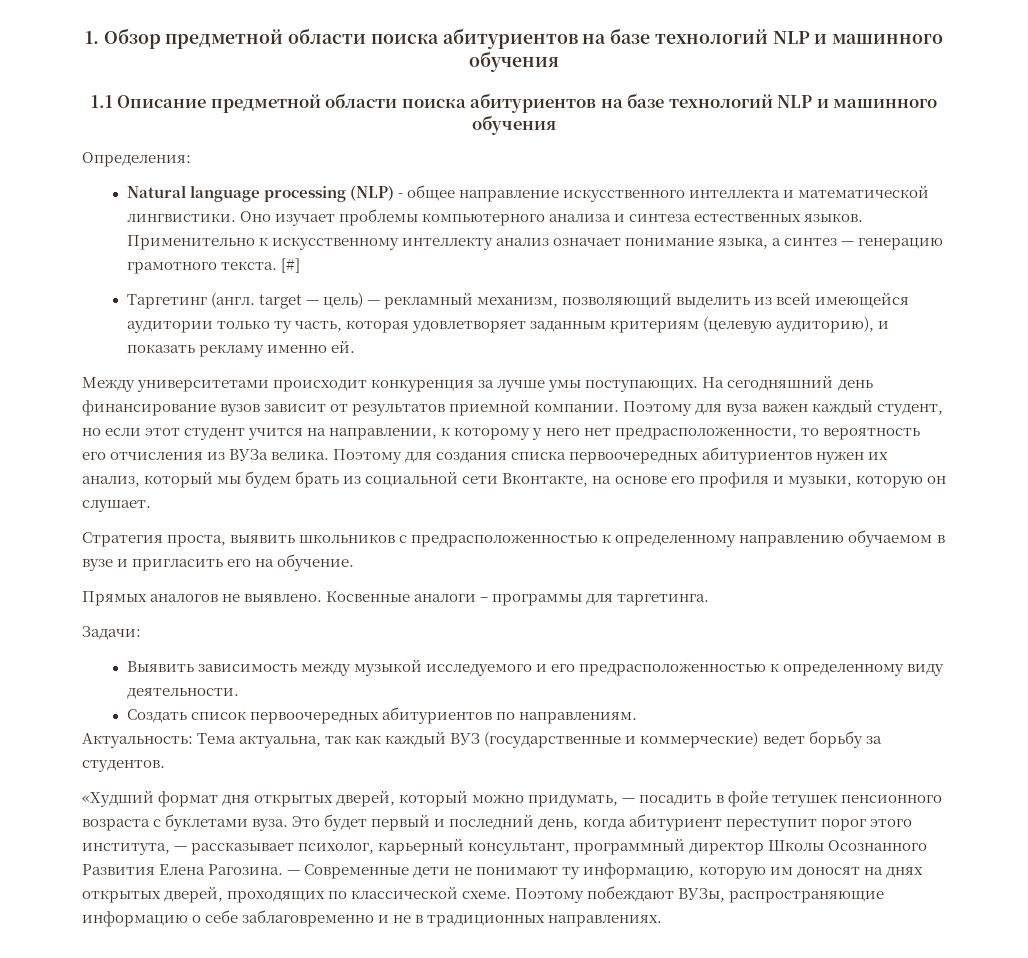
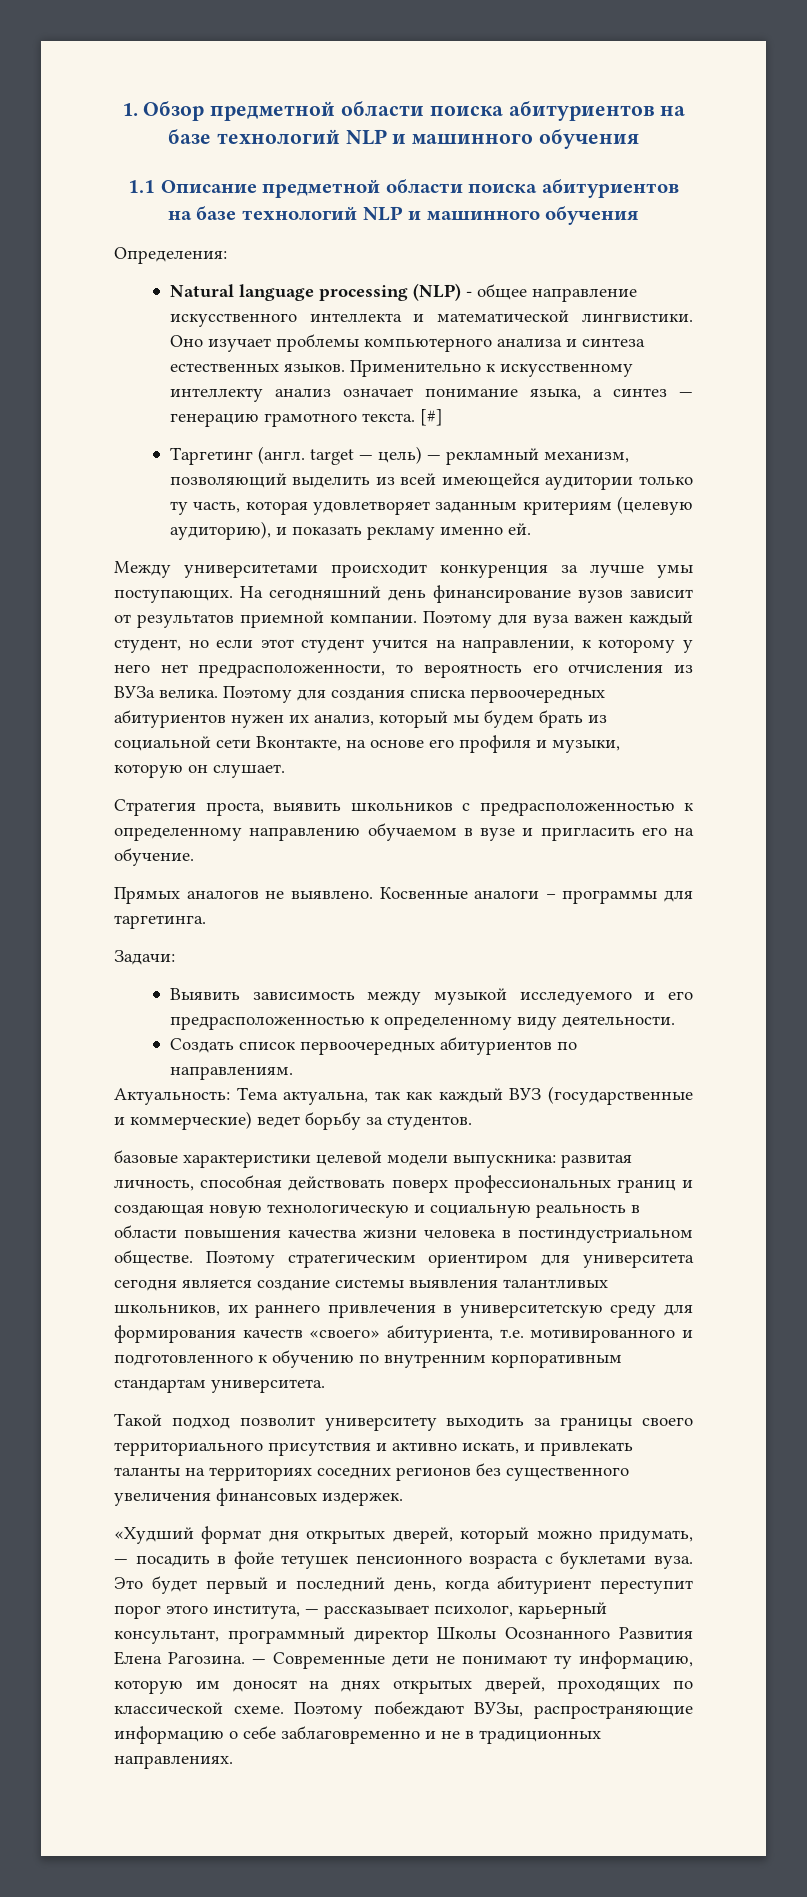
(165, 766) none -> [114,1150,632,1168] [114,1175,694,1193] [114,1204,640,1218] [114,1225,693,1243] [114,1250,694,1268] [114,1279,608,1291] [114,1304,693,1318] [114,1325,693,1343] [114,1350,622,1368] [114,1379,325,1393] [114,1413,693,1431] [114,1442,633,1456] [114,1463,629,1481] [114,1488,403,1506] // базовые характеристики целевой модели выпускника: развитая личность, способная действовать поверх профессиональных границ и создающая новую технологическую и социальную реальность в области повышения качества жизни человека в постиндустриальном обществе. Поэтому стратегическим ориентиром для университета сегодня является создание системы выявления талантливых школьников, их раннего привлечения в университетскую среду для формирования качеств «своего» абитуриента, т.е. мотивированного и подготовленного к обучению по внутренним корпоративным стандартам университета. // Такой подход позволит университету выходить за границы своего территориального присутствия и активно искать, и привлекать таланты на территориях соседних регионов без существенного увеличения финансовых издержек.

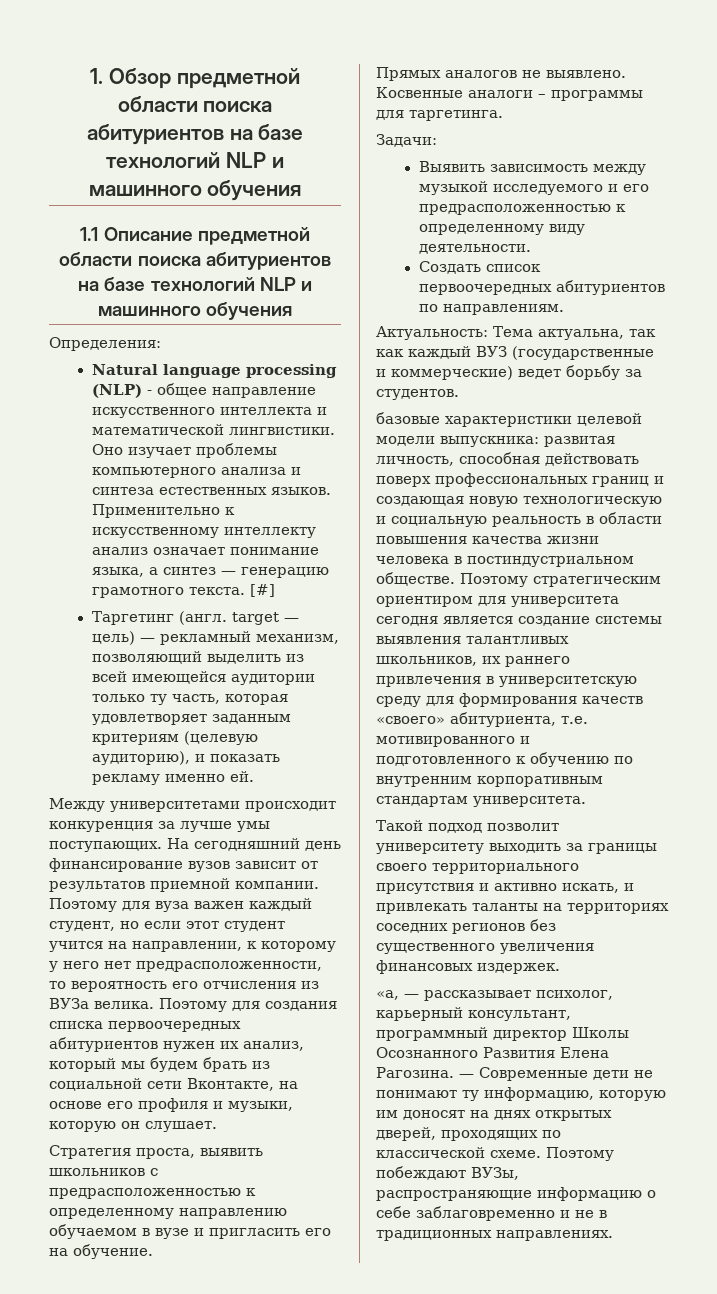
[114,1526,693,1544] [114,1551,693,1569] [114,1576,693,1594] [114,1605,300,1619] «Худший формат дня открытых дверей, который можно придумать, — посадить в фойе тетушек пенсионного возраста с буклетами вуза. Это будет первый и последний день, когда абитуриент переступит порог этого института, -> [376,990,399,1000] «а,

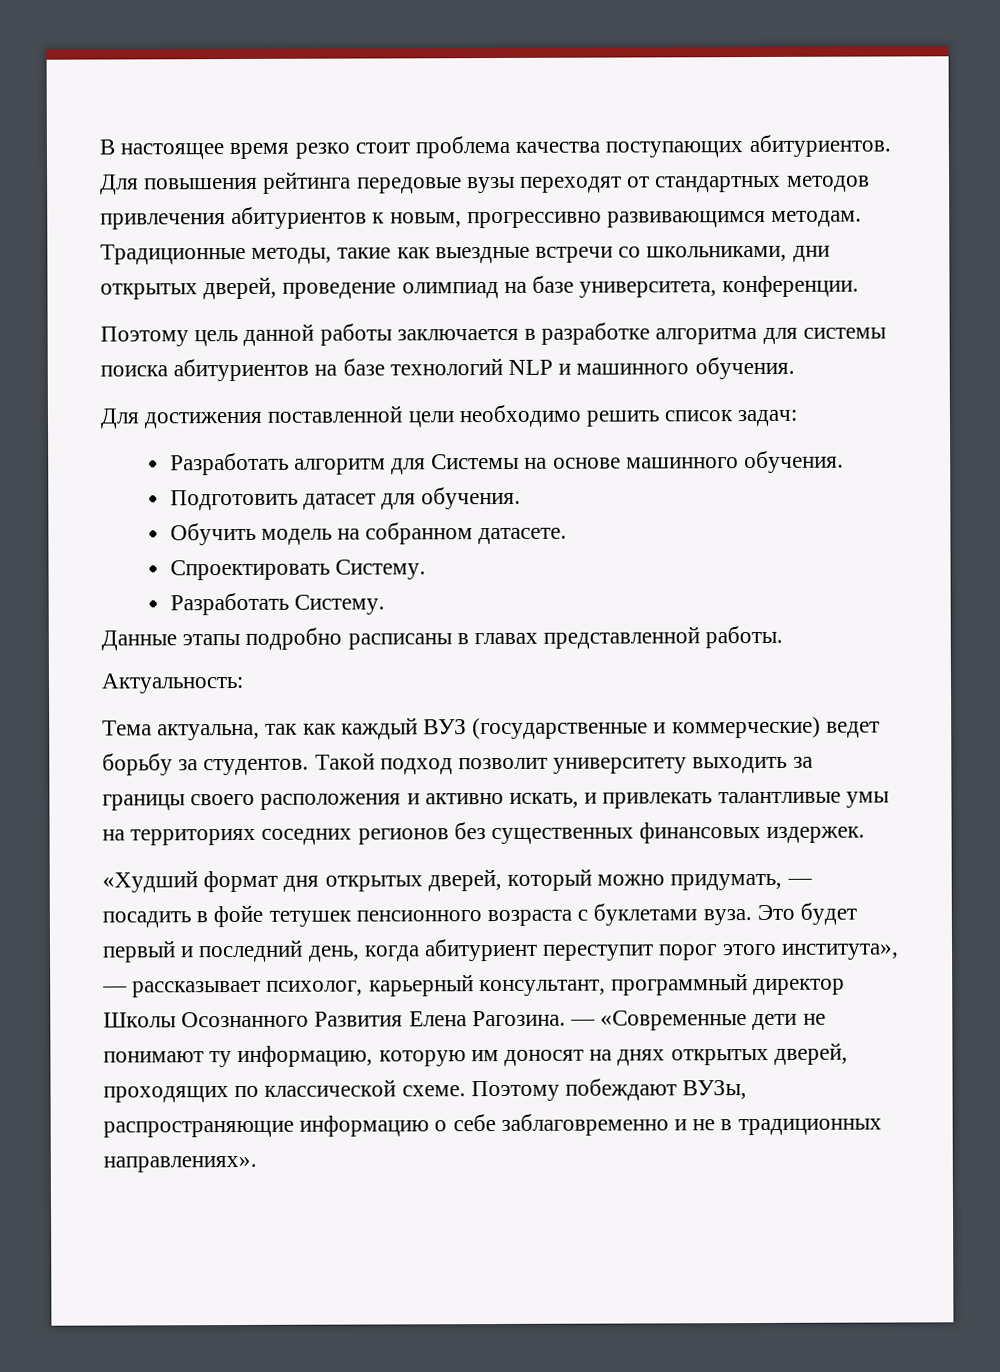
[90,68,300,89] [117,96,273,112] [86,124,304,145] [106,152,284,168] [88,180,302,201] [80,227,310,245] [59,252,331,270] [78,277,312,291] [97,302,293,320] [49,337,161,351] [91,364,337,378] [91,383,316,398] [91,407,327,418] [91,424,335,435] [91,443,277,458] [91,467,301,478] [91,487,331,495] [91,504,235,518] [91,527,316,538] [91,547,319,555] [91,567,329,578] [91,584,275,598] [91,611,299,625] [91,631,339,645] [91,651,304,664] [91,671,315,685] [91,694,288,705] [91,714,291,725] [91,731,258,745] [91,751,280,765] [91,771,254,785] [49,798,336,812] [49,821,270,832] [49,838,341,852] [49,858,318,872] [49,878,319,892] [49,898,312,912] [49,921,285,932] [49,941,336,952] [49,961,322,972] [49,981,319,992] [49,998,337,1012] [49,1021,241,1032] [49,1037,304,1052] [49,1057,270,1072] [49,1078,298,1091] [49,1098,293,1112] [49,1121,217,1132] [49,1145,263,1159] [49,1168,158,1176] [49,1188,256,1199] [49,1208,287,1219] [49,1224,331,1239] [49,1244,153,1259] [376,67,626,81] [376,87,643,101] [376,110,503,121] [376,134,437,147] [418,161,646,175] [418,181,649,195] [418,204,626,215] [418,224,585,235] [418,244,531,254] [418,261,541,274] [418,280,665,295] [418,304,564,315] 1. Обзор предметной области поиска абитуриентов на базе технологий NLP и машинного обучения // 1.1 Описание предметной области поиска абитуриентов на базе технологий NLP и машинного обучения // Определения: // Natural language processing (NLP) - общее направление искусственного интеллекта и математической лингвистики. Оно изучает проблемы компьютерного анализа и синтеза естественных языков. Применительно к искусственному интеллекту анализ означает понимание языка, а синтез — генерацию грамотного текста. [#] // Таргетинг (англ. target — цель) — рекламный механизм, позволяющий выделить из всей имеющейся аудитории только ту часть, которая удовлетворяет заданным критериям (целевую аудиторию), и показать рекламу именно ей. // Между университетами происходит конкуренция за лучше умы поступающих. На сегодняшний день финансирование вузов зависит от результатов приемной компании. Поэтому для вуза важен каждый студент, но если этот студент учится на направлении, к которому у него нет предрасположенности, то вероятность его отчисления из ВУЗа велика. Поэтому для создания списка первоочередных абитуриентов нужен их анализ, который мы будем брать из социальной сети Вконтакте, на основе его профиля и музыки, которую он слушает. // Стратегия проста, выявить школьников с предрасположенностью к определенному направлению обучаемом в вузе и пригласить его на обучение. // Прямых аналогов не выявлено. Косвенные аналоги – программы для таргетинга. // Задачи: // Выявить зависимость между музыкой исследуемого и его предрасположенностью к определенному виду деятельности. // Создать список первоочередных абитуриентов по направлениям. -> [99,134,891,160] [100,171,870,195] [100,206,863,230] [100,243,830,265] [100,275,860,300] [100,322,886,347] [100,356,795,382] [100,404,799,429] [169,450,845,476] [169,486,522,511] [169,522,568,546] [169,559,426,581] [169,592,385,616] [101,625,784,651] В настоящее время резко стоит проблема качества поступающих абитуриентов. Для повышения рейтинга передовые вузы переходят от стандартных методов привлечения абитуриентов к новым, прогрессивно развивающимся методам. Традиционные методы, такие как выездные встречи со школьниками, дни открытых дверей, проведение олимпиад на базе университета, конференции. // Поэтому цель данной работы заключается в разработке алгоритма для системы поиска абитуриентов на базе технологий NLP и машинного обучения. // Для достижения поставленной цели необходимо решить список задач: // Разработать алгоритм для Системы на основе машинного обучения. // Подготовить датасет для обучения. // Обучить модель на собранном датасете. // Спроектировать Систему. // Разработать Систему. // Данные этапы подробно расписаны в главах представленной работы.
(488, 333) none -> (244, 683) //
[376,412,642,427] [376,436,615,447] [376,452,639,466] [376,473,664,487] [376,496,662,507] [376,512,662,527] [376,536,599,544] [376,556,634,567] [376,572,661,587] [376,596,619,607] [376,616,662,626] [376,636,569,644] [376,656,570,667] [376,676,637,687] [376,693,643,707] [376,712,588,727] [376,736,530,747] [376,752,633,767] [376,776,603,787] [376,796,586,807] // базовые характеристики целевой модели выпускника: развитая личность, способная действовать поверх профессиональных границ и создающая новую технологическую и социальную реальность в области повышения качества жизни человека в постиндустриальном обществе. Поэтому стратегическим ориентиром для университета сегодня является создание системы выявления талантливых школьников, их раннего привлечения в университетскую среду для формирования качеств «своего» абитуриента, т.е. мотивированного и подготовленного к обучению по внутренним корпоративным стандартам университета. // -> (310, 767) none
[432,863,579,874] [376,883,474,894] территориального присутствия -> [260,793,402,810] расположения
[472,903,538,911] таланты -> [717,791,889,808] талантливые умы
[376,943,594,954] существенного увеличения -> [491,827,635,845] существенных
[376,990,399,1000] «а, -> [102,868,813,893] [102,902,858,928] [102,938,899,963] «Худший формат дня открытых дверей, который можно придумать, — посадить в фойе тетушек пенсионного возраста с буклетами вуза. Это будет первый и последний день, когда абитуриент переступит порог этого института»,
[479,1067,588,1081] Современные -> [600,1010,748,1031] «Современные
[496,1230,613,1241] направлениях. -> [103,1155,257,1173] направлениях».

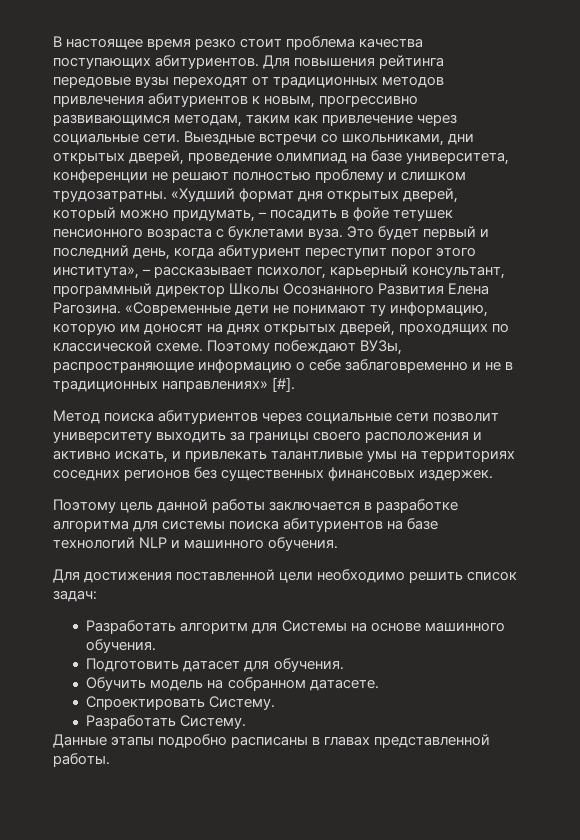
[655,175,782,193] стандартных -> [273,76,379,88] традиционных
[771,210,863,227] [100,243,530,265] методам. Традиционные методы, такие как выездные -> [174,114,458,127] [53,131,256,145] методам, таким как привлечение через социальные сети. Выездные
[722,275,860,298] конференции. -> [53,169,467,183] [53,188,459,203] [53,207,454,222] [53,226,490,240] [53,245,477,260] [53,264,506,279] [53,283,490,297] [53,302,489,317] [53,321,510,336] [53,340,403,355] [53,359,514,373] [53,377,296,392] [53,410,500,424] [53,431,483,443] [53,450,516,463] [53,467,494,481] конференции не решают полностью проблему и слишком трудозатратны. «Худший формат дня открытых дверей, который можно придумать, – посадить в фойе тетушек пенсионного возраста с буклетами вуза. Это будет первый и последний день, когда абитуриент переступит порог этого института», – рассказывает психолог, карьерный консультант, программный директор Школы Осознанного Развития Елена Рагозина. «Современные дети не понимают ту информацию, которую им доносят на днях открытых дверей, проходящих по классической схеме. Поэтому побеждают ВУЗы, распространяющие информацию о себе заблаговременно и не в традиционных направлениях» [#]. // Метод поиска абитуриентов через социальные сети позволит университету выходить за границы своего расположения и активно искать, и привлекать талантливые умы на территориях соседних регионов без существенных финансовых издержек.
[101,672,244,694] [102,716,880,741] [102,752,813,776] [102,791,889,811] [102,821,866,846] [102,868,813,893] [102,902,858,928] [102,938,899,963] [102,973,846,998] [103,1010,826,1031] [103,1042,848,1068] [103,1078,748,1103] [103,1113,882,1138] [103,1155,257,1173] // Актуальность: // Тема актуальна, так как каждый ВУЗ (государственные и коммерческие) ведет борьбу за студентов. Такой подход позволит университету выходить за границы своего расположения и активно искать, и привлекать талантливые умы на территориях соседних регионов без существенных финансовых издержек. // «Худший формат дня открытых дверей, который можно придумать, — посадить в фойе тетушек пенсионного возраста с буклетами вуза. Это будет первый и последний день, когда абитуриент переступит порог этого института», — рассказывает психолог, карьерный консультант, программный директор Школы Осознанного Развития Елена Рагозина. — «Современные дети не понимают ту информацию, которую им доносят на днях открытых дверей, проходящих по классической схеме. Поэтому побеждают ВУЗы, распространяющие информацию о себе заблаговременно и не в традиционных направлениях». -> (110, 760) none

